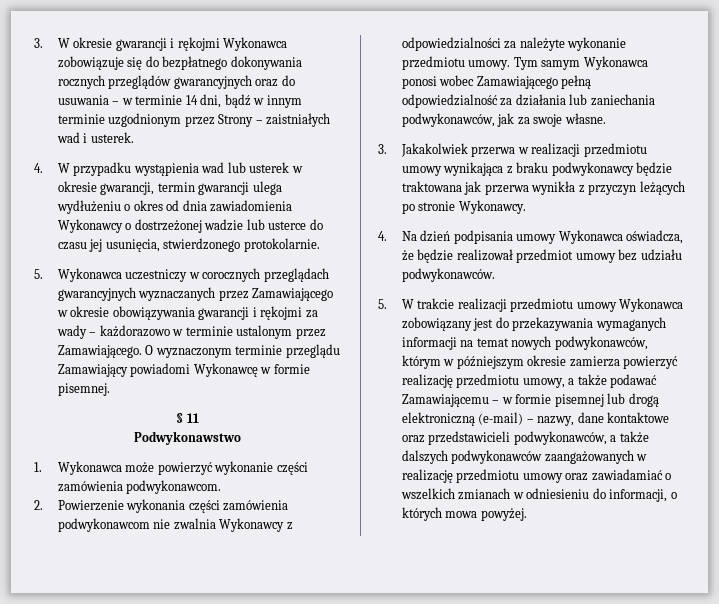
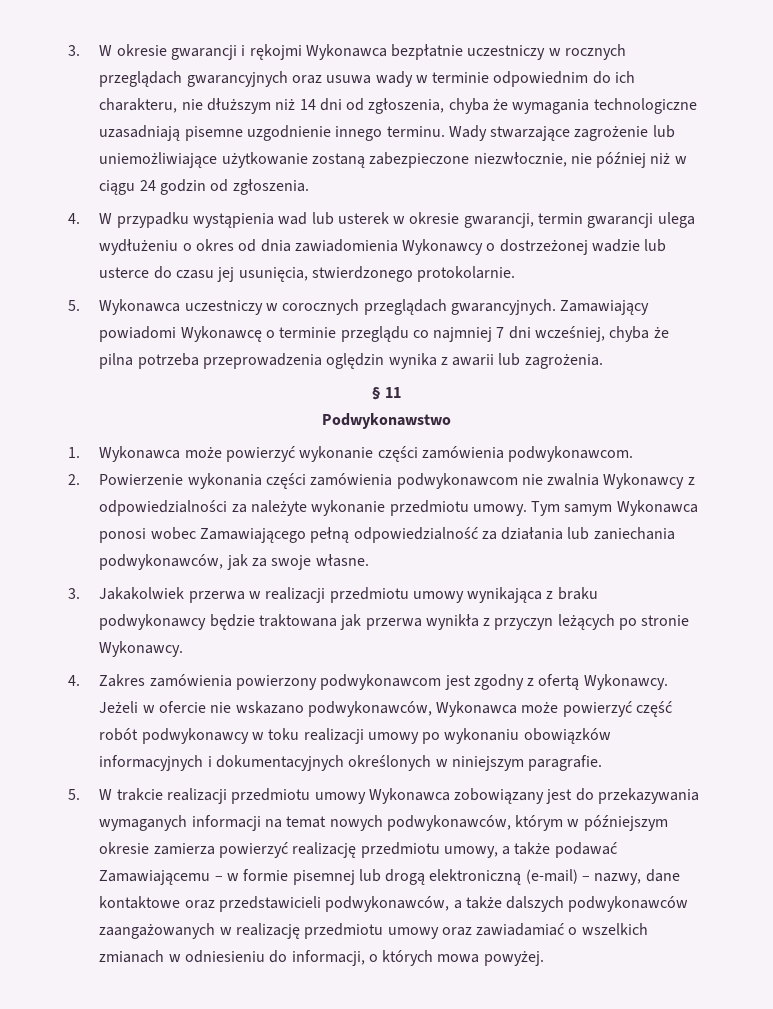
[57,56,302,70] [57,75,295,89] [57,94,302,108] [57,113,331,127] [56,132,134,143] zobowiązuje się do bezpłatnego dokonywania rocznych przeglądów gwarancyjnych oraz do usuwania – w terminie 14 dni, bądź w innym terminie uzgodnionym przez Strony – zaistniałych wad i usterek. -> [391,44,627,60] [99,71,636,87] [99,98,697,114] [99,125,675,141] [99,152,687,168] [99,179,309,195] bezpłatnie uczestniczy w rocznych przeglądach gwarancyjnych oraz usuwa wady w terminie odpowiednim do ich charakteru, nie dłuższym niż 14 dni od zgłoszenia, chyba że wymagania technologiczne uzasadniają pisemne uzgodnienie innego terminu. Wady stwarzające zagrożenie lub uniemożliwiające użytkowanie zostaną zabezpieczone niezwłocznie, nie później niż w ciągu 24 godzin od zgłoszenia.
[57,287,334,301] [56,306,318,320] [56,325,326,339] [57,344,340,358] [57,363,310,377] [57,383,110,396] gwarancyjnych wyznaczanych przez Zamawiającego w okresie obowiązywania gwarancji i rękojmi za wady – każdorazowo w terminie ustalonym przez Zamawiającego. O wyznaczonym terminie przeglądu Zamawiający powiadomi Wykonawcę w formie pisemnej. -> [450,299,650,315] [99,326,669,342] [99,353,603,369] gwarancyjnych. Zamawiający powiadomi Wykonawcę o terminie przeglądu co najmniej 7 dni wcześniej, chyba że pilna potrzeba przeprowadzenia oględzin wynika z awarii lub zagrożenia.
[401,230,684,244] [401,249,682,263] [401,268,495,282] Na dzień podpisania umowy Wykonawca oświadcza, że będzie realizował przedmiot umowy bez udziału podwykonawców. -> [99,674,668,690] [99,701,673,717] [99,728,611,744] [99,755,603,771] Zakres zamówienia powierzony podwykonawcom jest zgodny z ofertą Wykonawcy. Jeżeli w ofercie nie wskazano podwykonawców, Wykonawca może powierzyć część robót podwykonawcy w toku realizacji umowy po wykonaniu obowiązków informacyjnych i dokumentacyjnych określonych w niniejszym paragrafie.

